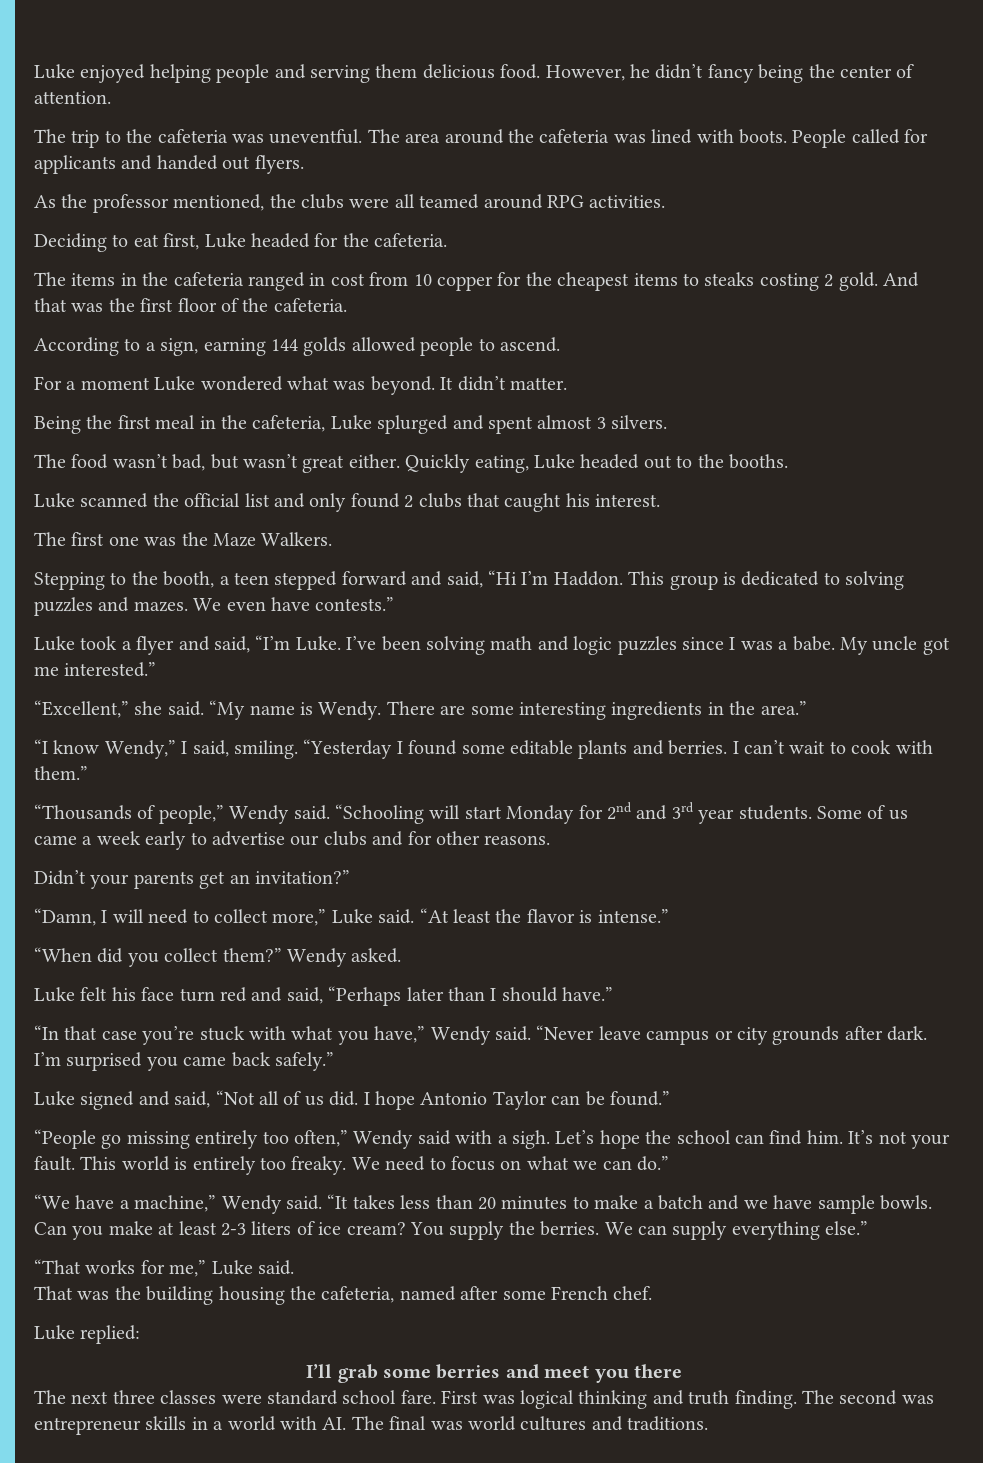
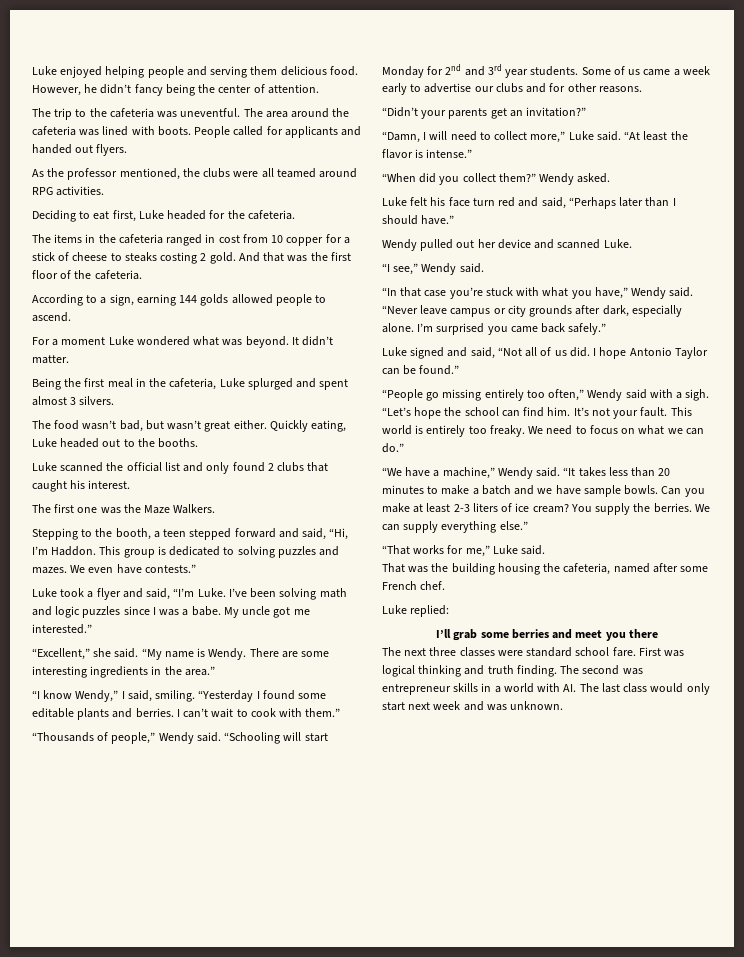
[525,272,678,291] the cheapest items -> [343,237,350,244] [32,252,108,261] a stick of cheese
[487,570,517,585] “Hi -> [329,528,349,540] “Hi,
[34,870,86,885] Didn’t -> [382,107,418,117] “Didn’t
(614, 994) none -> [382,239,632,251] [382,263,484,275] // Wendy pulled out her device and scanned Luke. // “I see,” Wendy said.
[887,1026,928,1041] dark. -> [602,305,682,317] [382,323,414,333] dark, especially alone.
[555,1130,595,1144] Let’s -> [382,407,411,416] “Let’s
[389,1416,709,1431] final was world cultures and traditions. -> [601,683,710,695] [382,701,564,711] last class would only start next week and was unknown.

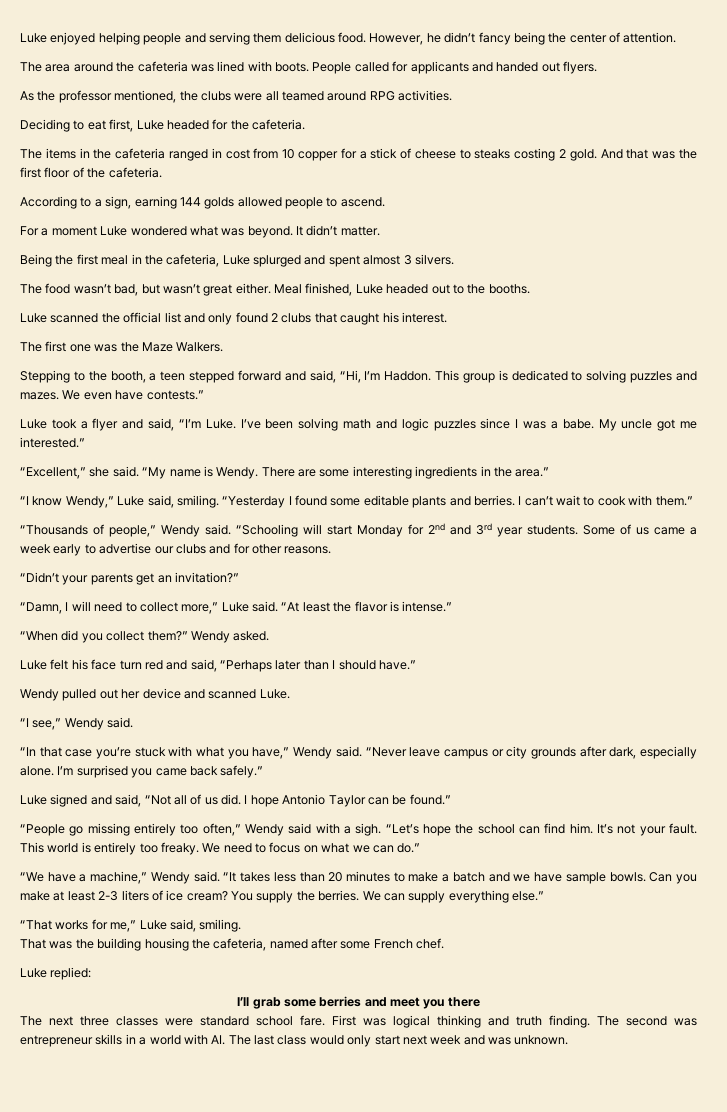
[54,108,263,120] trip to the cafeteria was uneventful. The -> (42, 67) none
[269,420,347,432] Quickly eating, -> [274,283,353,296] Meal finished,
[121,691,125,699] I -> [117,496,145,506] Luke
[521,545,546,555] said. -> [169,919,242,932] said, smiling.

